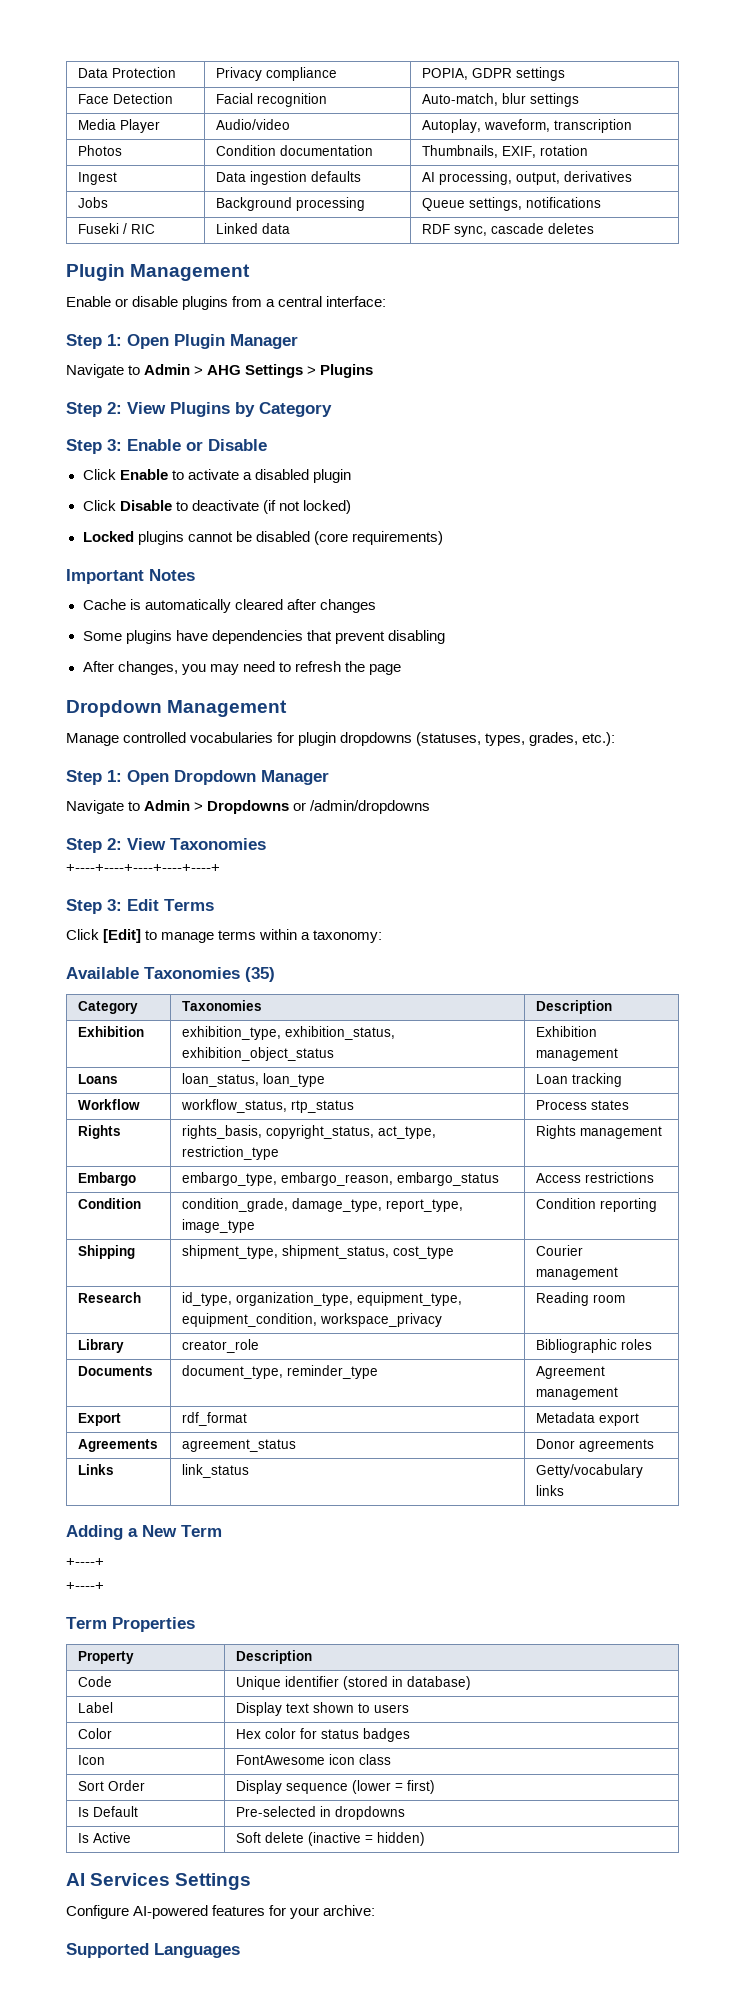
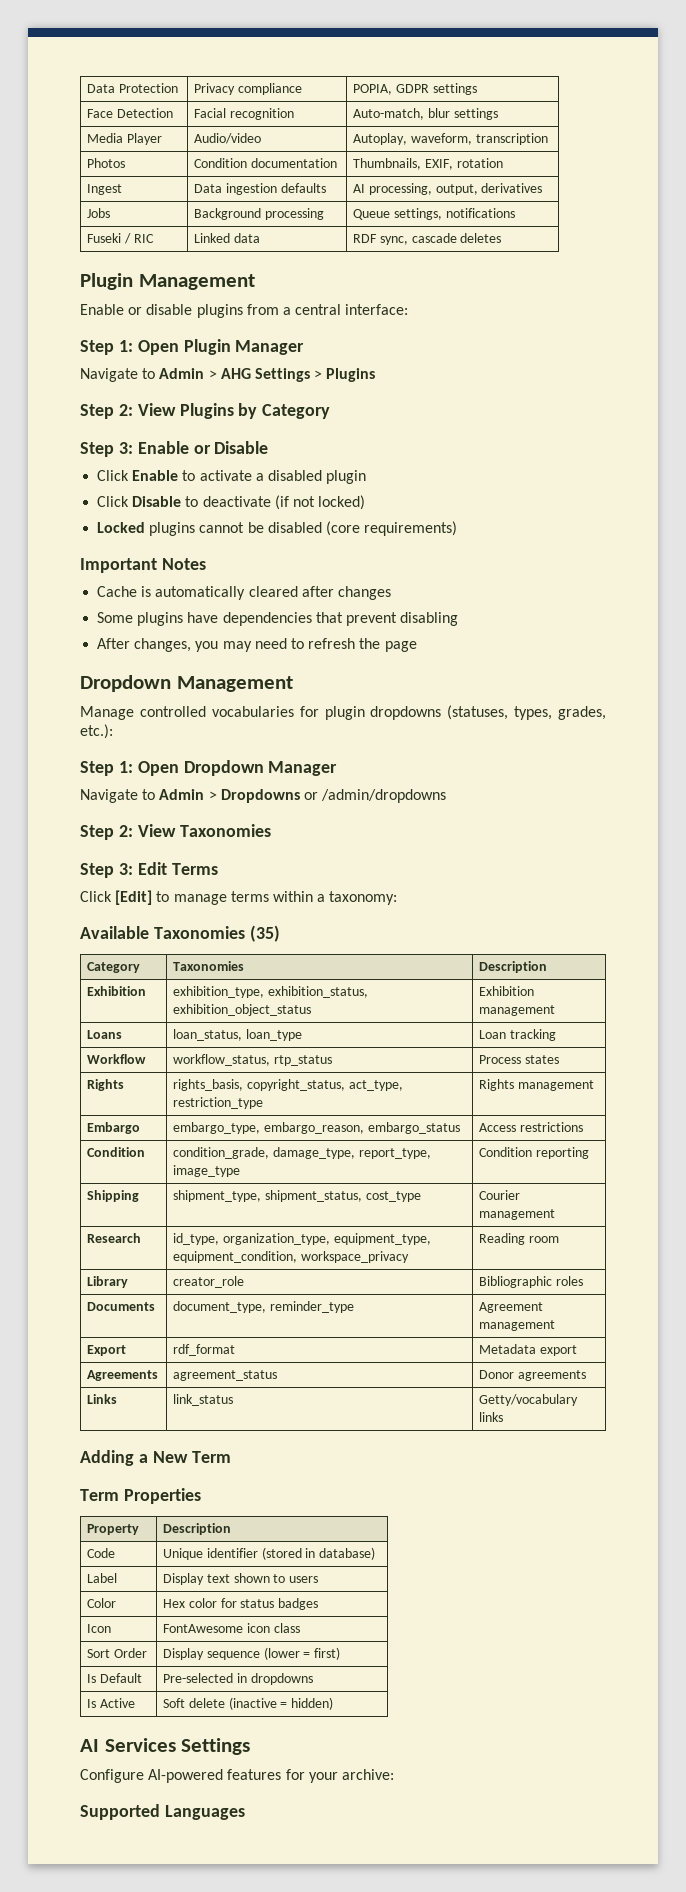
[66,864,220,872] // +----+----+----+----+----+ -> (271, 830) none
[66,1558,104,1566] [66,1582,104,1590] // +----+ // +----+ -> (231, 1457) none

